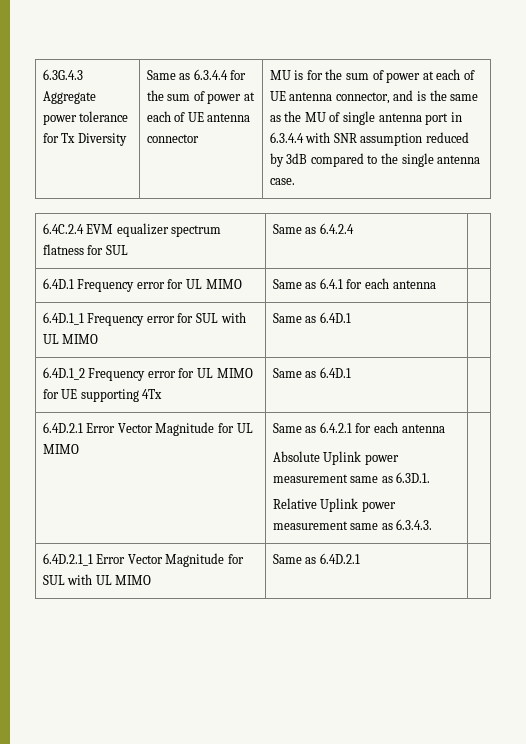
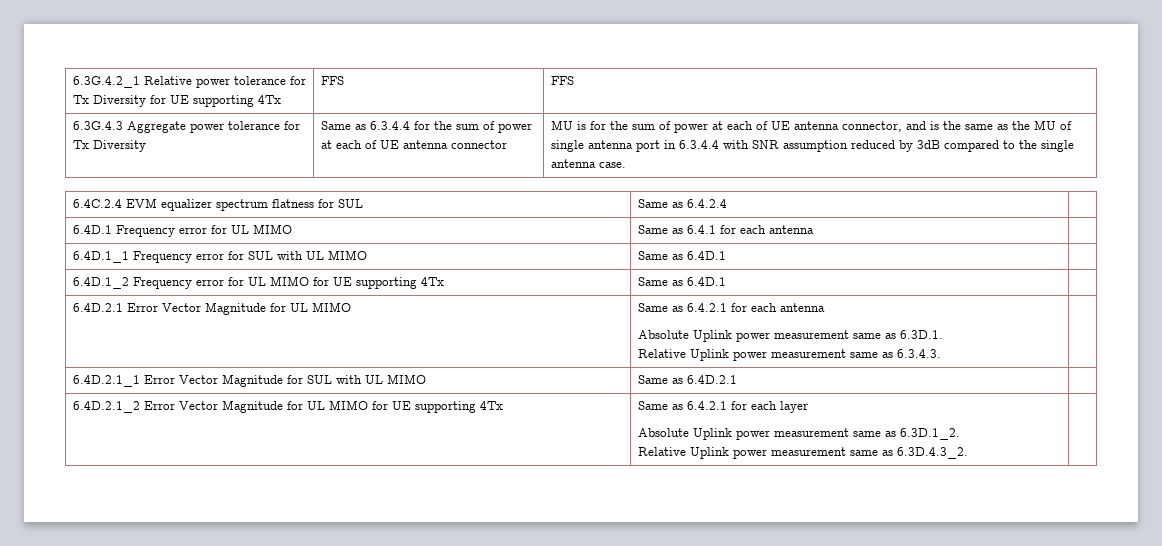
(42, 74) none -> [72,76,306,88] [72,95,281,107] [320,76,344,85] [550,76,574,85] 6.3G.4.2_1 Relative power tolerance for Tx Diversity for UE supporting 4Tx | FFS | FFS //
(360, 558) none -> [72,400,503,413] [637,401,808,413] [637,428,960,440] [637,447,968,459] // 6.4D.2.1_2 Error Vector Magnitude for UL MIMO for UE supporting 4Tx | Same as 6.4.2.1 for each layer // Absolute Uplink power measurement same as 6.3D.1_2. // Relative Uplink power measurement same as 6.3D.4.3_2. |

